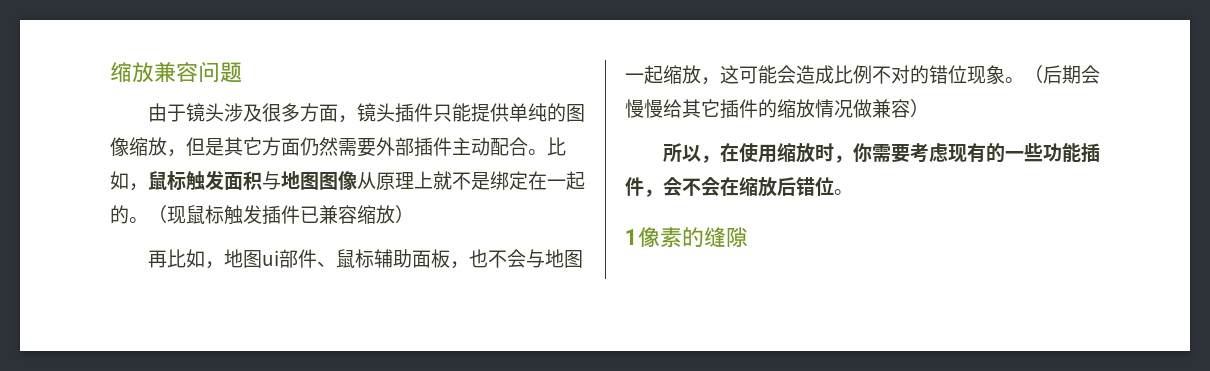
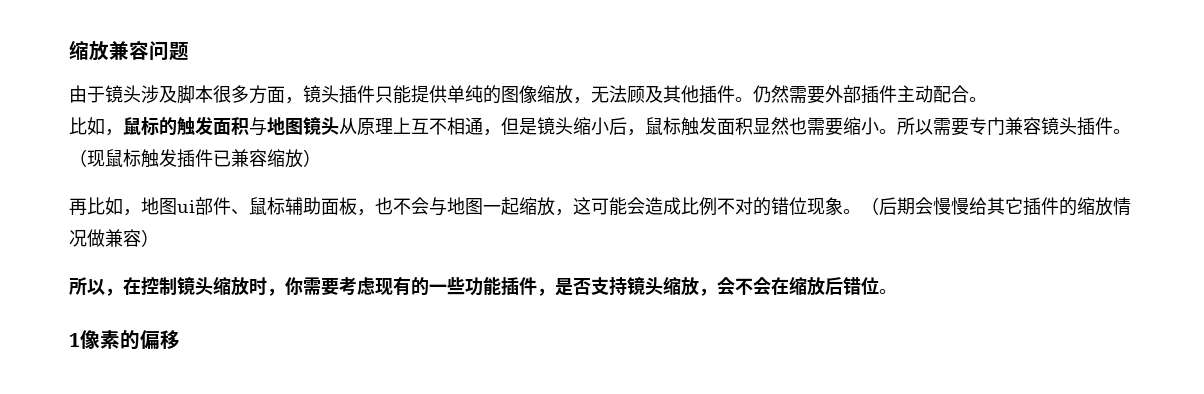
(262, 113) none -> [177,85,213,104] 脚本
[186,137,300,156] 但是其它方面 -> [591,85,753,104] 无法顾及其他插件。
(547, 152) none -> (987, 99) //
[186,170,585,190] [110,205,129,224] 触发面积与地图图像从原理上就不是绑定在一起的 -> [159,116,1113,136] 的触发面积与地图镜头从原理上互不相通，但是镜头缩小后，鼠标触发面积显然也需要缩小。所以需要专门兼容镜头插件
[738,143,777,163] 使用 -> [141,276,213,295] 控制镜头
(663, 193) none -> [555,276,717,296] 是否支持镜头缩放，
[704,227,748,247] 缝隙 -> [140,330,180,349] 偏移

